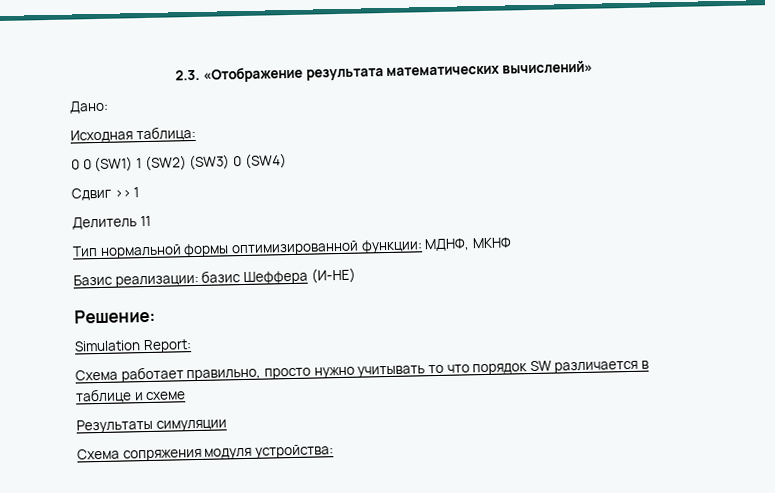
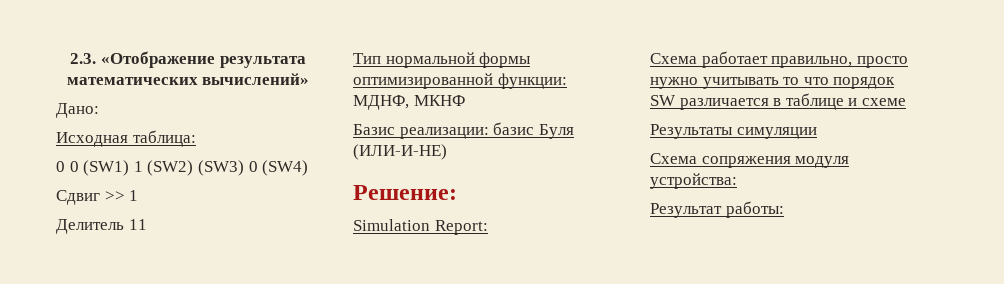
[242,267,356,286] Шеффера (И-НЕ) -> [538,124,574,139] [353,144,447,160] Буля (ИЛИ-И-НЕ)
(334, 451) none -> [650,201,784,218] // Результат работы:

